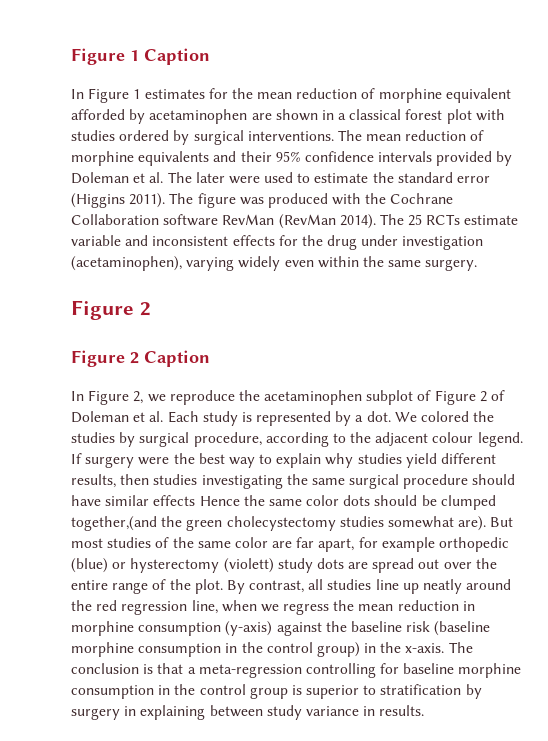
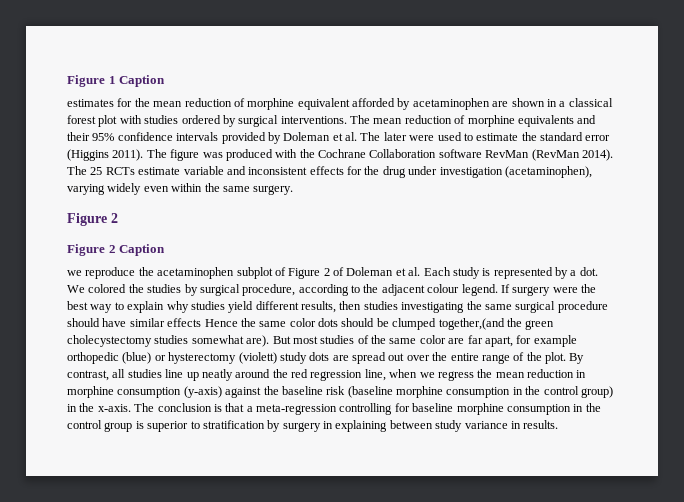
[71,88,141,103] In Figure 1 -> (166, 81) none
[71,390,144,405] In Figure 2, -> (166, 250) none

